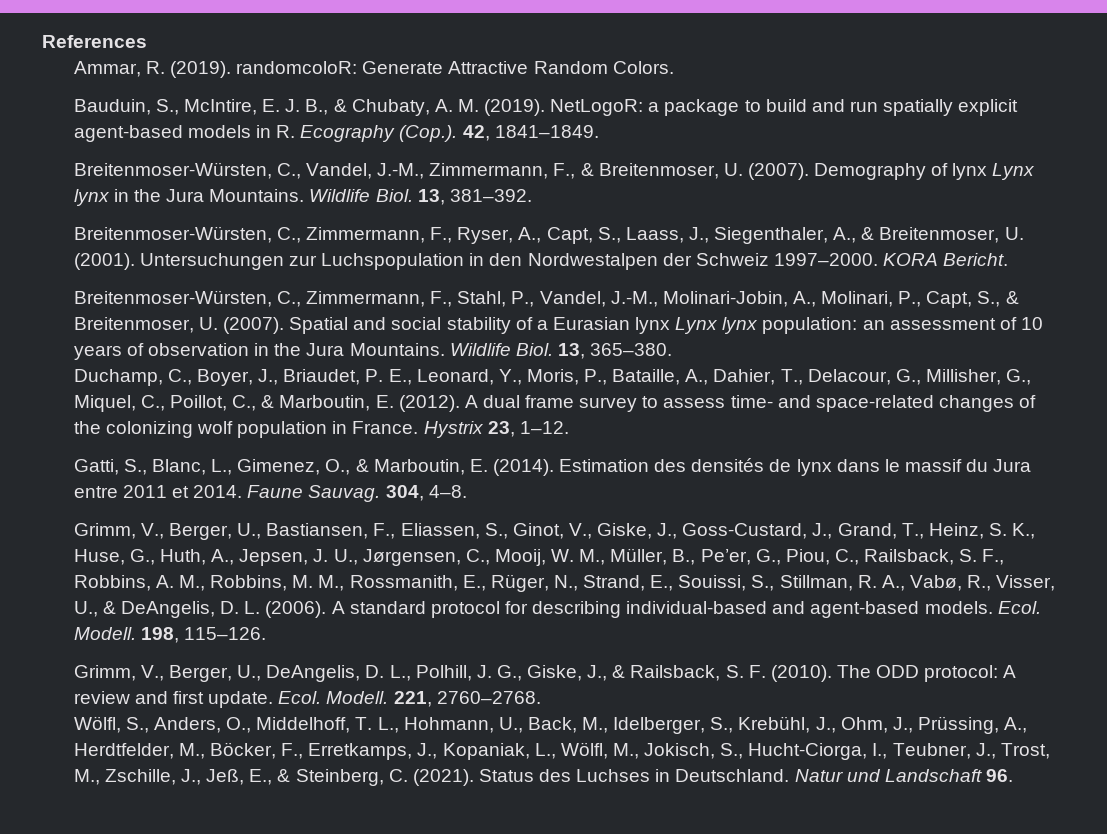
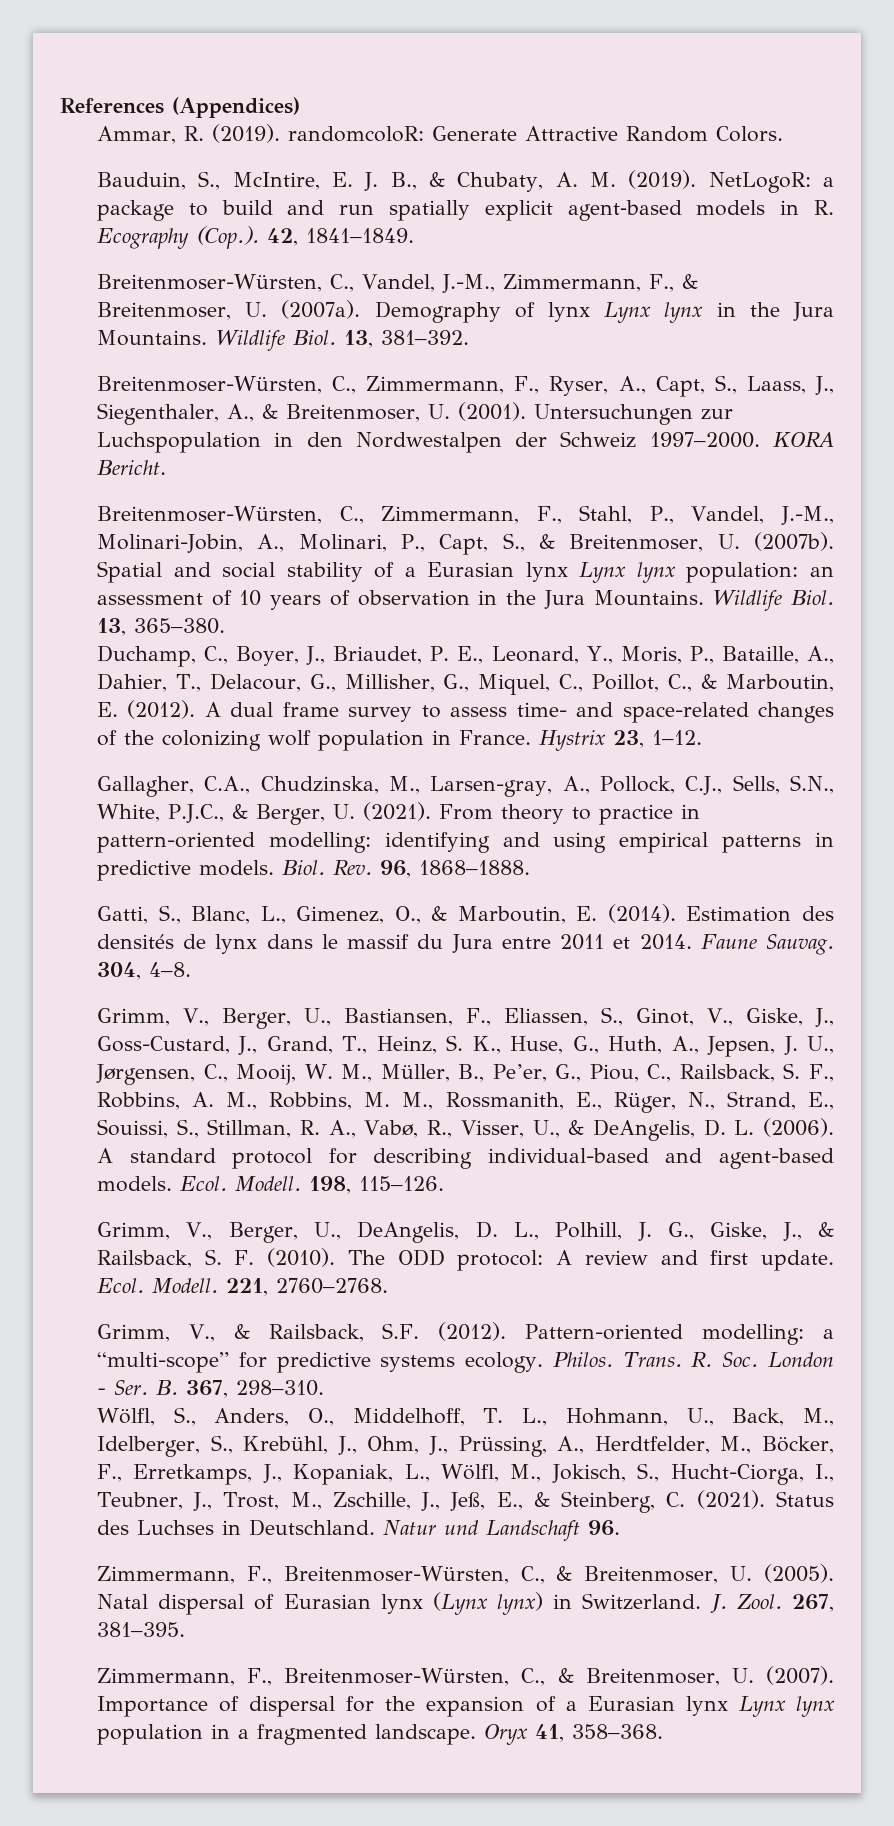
(147, 41) none -> [172,97,300,118] (Appendices)
[747,163,809,180] (2007). -> [281,300,361,319] (2007a).
[223,317,285,334] (2007). -> [754,532,834,551] (2007b).
(569, 427) none -> [96,775,835,797] [96,802,700,825] [96,832,834,853] [96,860,530,881] // Gallagher, C.A., Chudzinska, M., Larsen-gray, A., Pollock, C.J., Sells, S.N., White, P.J.C., & Berger, U. (2021). From theory to practice in pattern-oriented modelling: identifying and using empirical patterns in predictive models. Biol. Rev. 96, 1868–1888.
(541, 697) none -> [96,1322,834,1345] [96,1352,834,1373] [96,1380,324,1398] // Grimm, V., & Railsback, S.F. (2012). Pattern-oriented modelling: a “multi-scope” for predictive systems ecology. Philos. Trans. R. Soc. London - Ser. B. 367, 298–310.
(1013, 775) none -> [96,1564,834,1584] [96,1592,834,1615] [96,1622,185,1637] [96,1666,834,1686] [96,1696,835,1717] [96,1724,663,1745] // Zimmermann, F., Breitenmoser-Würsten, C., & Breitenmoser, U. (2005). Natal dispersal of Eurasian lynx (Lynx lynx) in Switzerland. J. Zool. 267, 381–395. // Zimmermann, F., Breitenmoser-Würsten, C., & Breitenmoser, U. (2007). Importance of dispersal for the expansion of a Eurasian lynx Lynx lynx population in a fragmented landscape. Oryx 41, 358–368.

